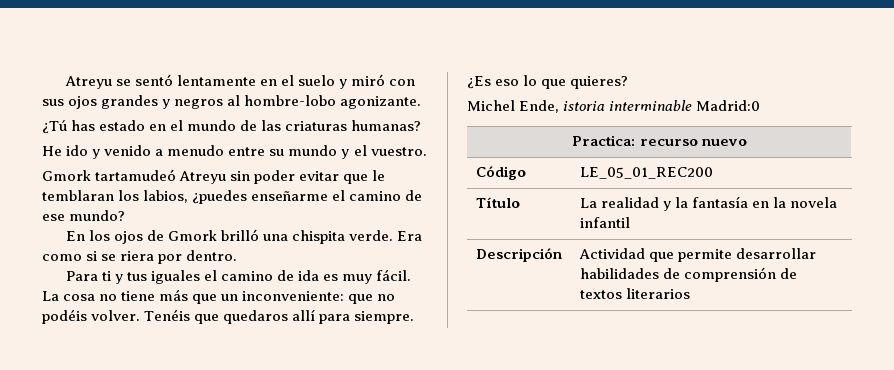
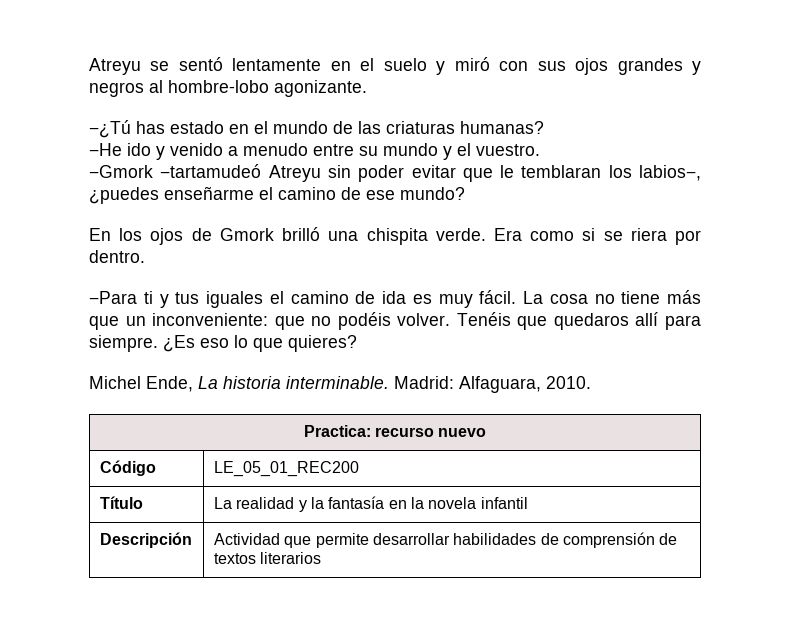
[42,120,67,134] ¿Tú -> [89,120,131,138] −¿Tú
[42,146,62,156] He -> [89,143,122,156] −He
[42,169,177,181] Gmork tartamudeó -> [89,164,262,178] −Gmork −tartamudeó
[143,190,189,203] labios, -> [639,165,701,181] labios−,
[65,271,98,281] Para -> [89,291,137,304] −Para
[563,100,761,111] istoria interminable Madrid:0 -> [198,376,591,393] La historia interminable. Madrid: Alfaguara, 2010.

